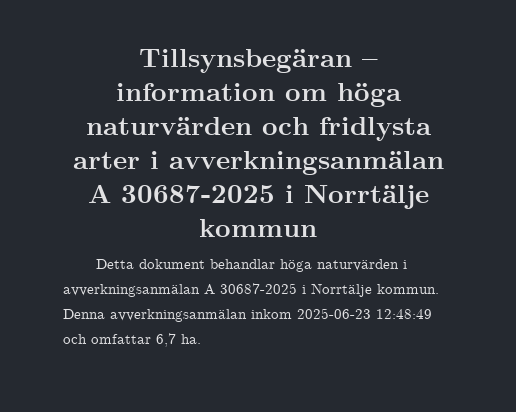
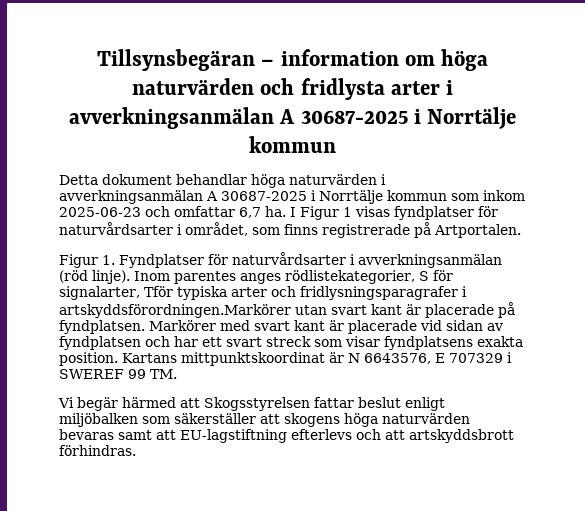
[377,284,439,294] [63,309,247,322] kommun. Denna avverkningsanmälan -> [387,190,479,201] kommun som
[376,309,432,319] 12:48:49 -> (141, 212) none
(201, 339) none -> [290,206,498,220] [59,222,521,238] [59,252,502,268] [59,270,453,284] [59,286,467,300] [59,302,515,318] [59,320,503,334] [59,336,523,350] [59,352,512,366] [59,369,177,379] [58,397,445,411] [59,413,470,427] [59,429,514,443] [59,445,136,456] I Figur 1 visas fyndplatser för naturvårdsarter i området, som finns registrerade på Artportalen. // Figur 1. Fyndplatser för naturvårdsarter i avverkningsanmälan (röd linje). Inom parentes anges rödlistekategorier, S för signalarter, Tför typiska arter och fridlysningsparagrafer i artskyddsförordningen.Markörer utan svart kant är placerade på fyndplatsen. Markörer med svart kant är placerade vid sidan av fyndplatsen och har ett svart streck som visar fyndplatsens exakta position. Kartans mittpunktskoordinat är N 6643576, E 707329 i SWEREF 99 TM. // Vi begär härmed att Skogsstyrelsen fattar beslut enligt miljöbalken som säkerställer att skogens höga naturvärden bevaras samt att EU-lagstiftning efterlevs och att artskyddsbrott förhindras.

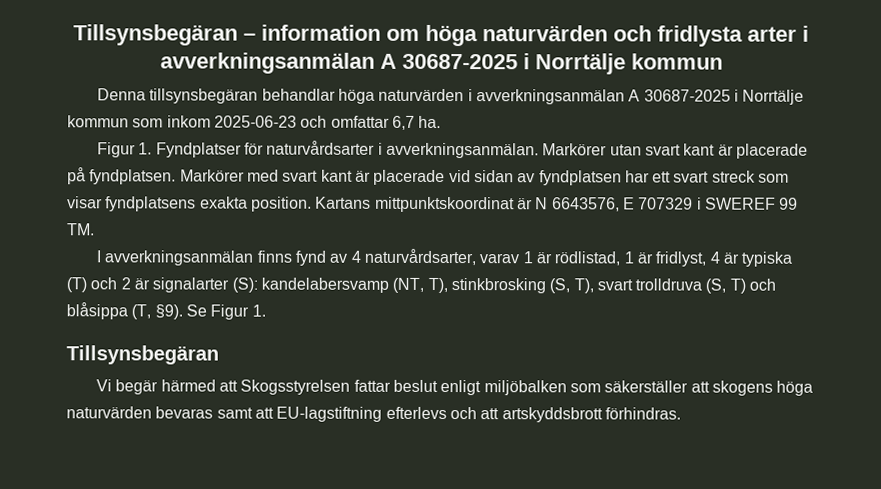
[59,174,172,185] Detta dokument -> [97,88,259,104] Denna tillsynsbegäran
[290,206,498,220] [59,222,521,238] I Figur 1 visas fyndplatser för naturvårdsarter i området, som finns registrerade på Artportalen. -> (442, 122) none
[358,254,502,268] [59,270,453,284] [59,286,467,300] [59,304,291,318] avverkningsanmälan (röd linje). Inom parentes anges rödlistekategorier, S för signalarter, Tför typiska arter och fridlysningsparagrafer i artskyddsförordningen.Markörer -> [386,142,608,159] avverkningsanmälan. Markörer
[145,336,170,347] och -> (622, 178) none
(177, 374) none -> [96,248,793,267] [66,277,777,294] [66,302,266,320] [66,345,219,365] // I avverkningsanmälan finns fynd av 4 naturvårdsarter, varav 1 är rödlistad, 1 är fridlyst, 4 är typiska (T) och 2 är signalarter (S): kandelabersvamp (NT, T), stinkbrosking (S, T), svart trolldruva (S, T) och blåsippa (T, §9). Se Figur 1. // Tillsynsbegäran

